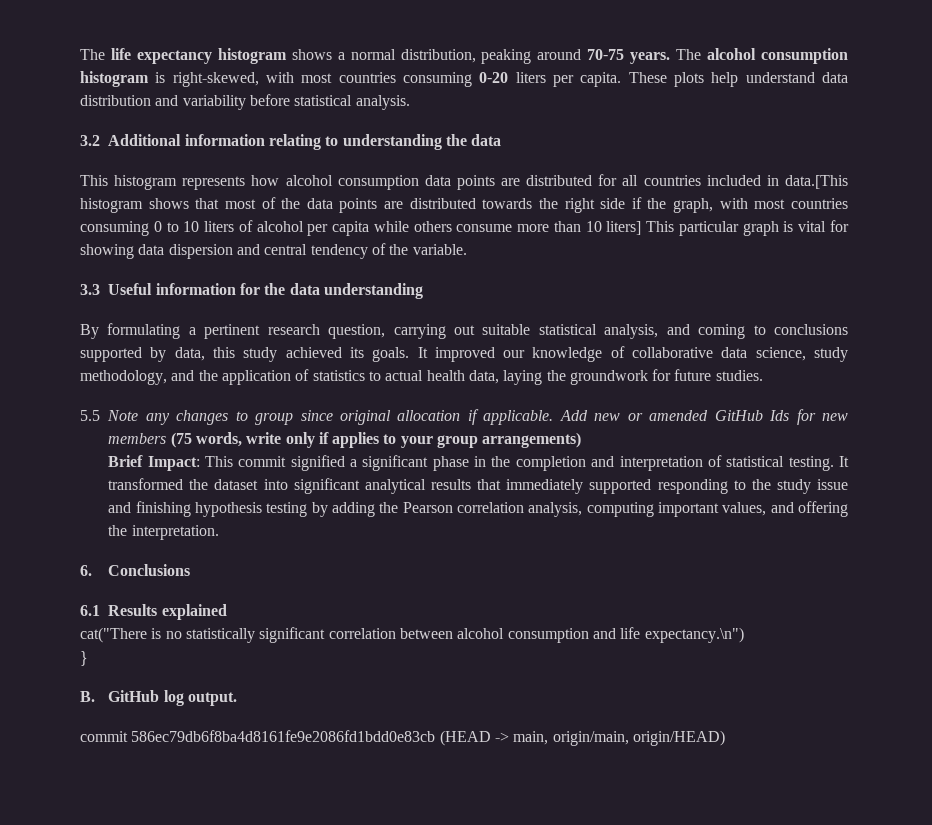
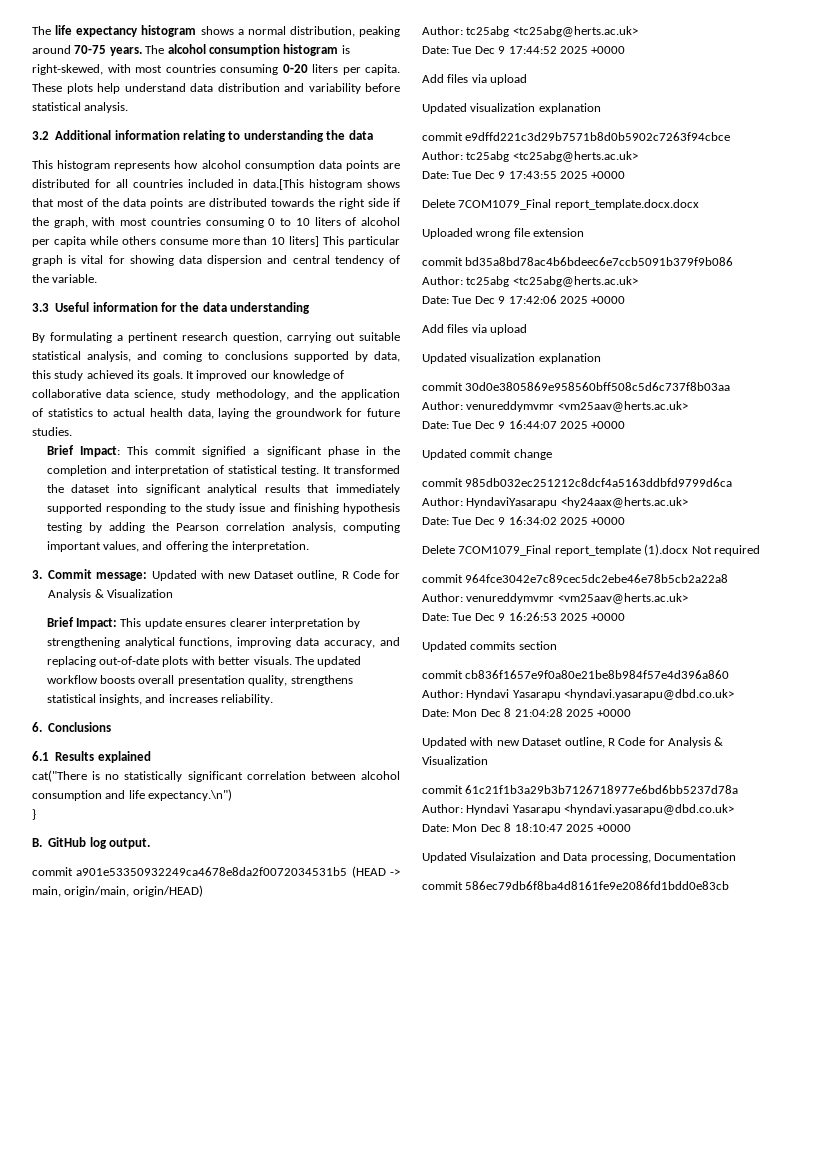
[80,409,849,425] [108,432,582,448] // 5.5 Note any changes to group since original allocation if applicable. Add new or amended GitHub Ids for new members (75 words, write only if applies to your group arrangements) -> (72, 431) none
(219, 532) none -> [32,569,401,581] [48,589,173,600] [46,617,361,629] [46,637,400,648] [46,656,362,667] [46,675,353,686] [46,694,274,705] // 3. Commit message: Updated with new Dataset outline, R Code for Analysis & Visualization // Brief Impact: This update ensures clearer interpretation by strengthening analytical functions, improving data accuracy, and replacing out-of-date plots with better visuals. The updated workflow boosts overall presentation quality, strengthens statistical insights, and increases reliability.
[131,730,436,742] 586ec79db6f8ba4d8161fe9e2086fd1bdd0e83cb -> [76,867,348,876] a901e53350932249ca4678e8da2f0072034531b5
(725, 738) none -> [422,26,638,37] [422,46,626,54] [422,74,528,85] [422,103,601,114] [422,132,731,141] [422,151,638,162] [422,171,626,179] [422,199,699,210] [422,228,585,239] [422,257,734,266] [422,276,638,287] [422,295,626,304] [422,324,528,335] [422,353,601,364] [422,382,731,391] [422,401,688,412] [422,420,626,429] [422,449,552,460] [422,478,733,487] [422,497,688,508] [422,516,626,525] [422,544,760,556] [422,574,729,583] [422,593,688,604] [422,612,626,621] [422,641,557,652] [422,670,730,679] [422,689,735,700] [422,708,632,717] [422,737,724,748] [422,756,488,765] [422,785,739,794] [422,804,735,815] [422,823,632,832] [422,852,736,863] [422,881,730,890] // Author: tc25abg <tc25abg@herts.ac.uk> // Date: Tue Dec 9 17:44:52 2025 +0000 // Add files via upload // Updated visualization explanation // commit e9dffd221c3d29b7571b8d0b5902c7263f94cbce // Author: tc25abg <tc25abg@herts.ac.uk> // Date: Tue Dec 9 17:43:55 2025 +0000 // Delete 7COM1079_Final report_template.docx.docx // Uploaded wrong file extension // commit bd35a8bd78ac4b6bdeec6e7ccb5091b379f9b086 // Author: tc25abg <tc25abg@herts.ac.uk> // Date: Tue Dec 9 17:42:06 2025 +0000 // Add files via upload // Updated visualization explanation // commit 30d0e3805869e958560bff508c5d6c737f8b03aa // Author: venureddymvmr <vm25aav@herts.ac.uk> // Date: Tue Dec 9 16:44:07 2025 +0000 // Updated commit change // commit 985db032ec251212c8dcf4a5163ddbfd9799d6ca // Author: HyndaviYasarapu <hy24aax@herts.ac.uk> // Date: Tue Dec 9 16:34:02 2025 +0000 // Delete 7COM1079_Final report_template (1).docx Not required // commit 964fce3042e7c89cec5dc2ebe46e78b5cb2a22a8 // Author: venureddymvmr <vm25aav@herts.ac.uk> // Date: Tue Dec 9 16:26:53 2025 +0000 // Updated commits section // commit cb836f1657e9f0a80e21be8b984f57e4d396a860 // Author: Hyndavi Yasarapu <hyndavi.yasarapu@dbd.co.uk> // Date: Mon Dec 8 21:04:28 2025 +0000 // Updated with new Dataset outline, R Code for Analysis & Visualization // commit 61c21f1b3a29b3b7126718977e6bd6bb5237d78a // Author: Hyndavi Yasarapu <hyndavi.yasarapu@dbd.co.uk> // Date: Mon Dec 8 18:10:47 2025 +0000 // Updated Visulaization and Data processing, Documentation // commit 586ec79db6f8ba4d8161fe9e2086fd1bdd0e83cb

